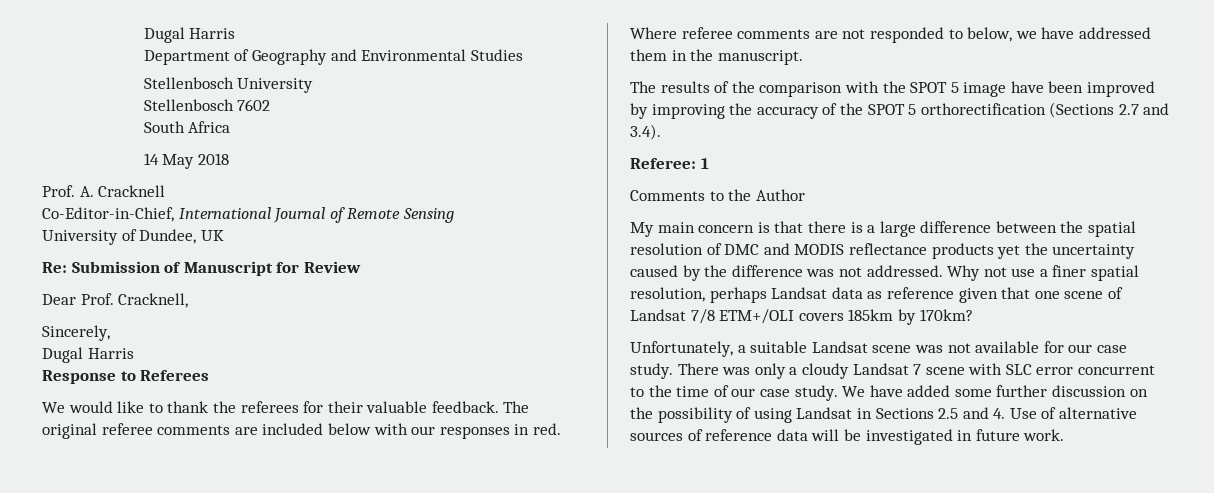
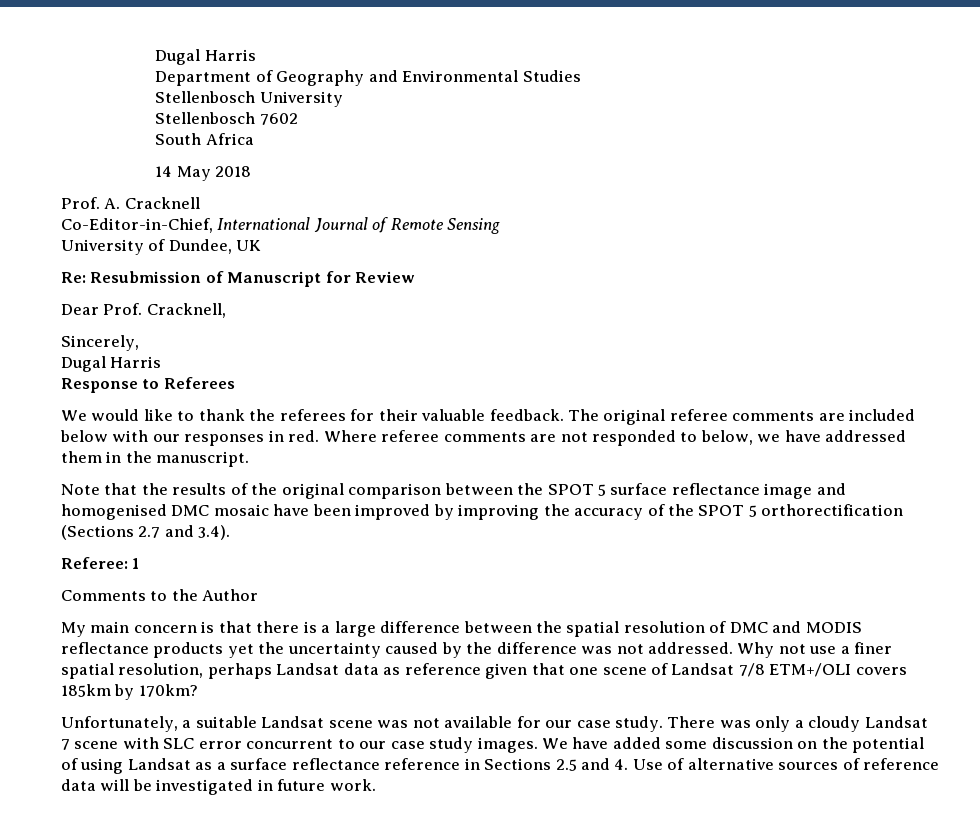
[71,261,160,273] Submission -> [90,271,202,283] Resubmission
[630,81,1007,97] The results of the comparison with the SPOT 5 image -> [61,483,846,499] [61,504,269,520] Note that the results of the original comparison between the SPOT 5 surface reflectance image and homogenised DMC mosaic
[648,385,838,401] the time of our case study. -> [359,737,538,753] our case study images.
[996,385,1048,397] further -> (708, 745) none
[657,407,733,423] possibility -> [852,737,925,753] potential
(853, 413) none -> [195,758,461,770] as a surface reflectance reference

